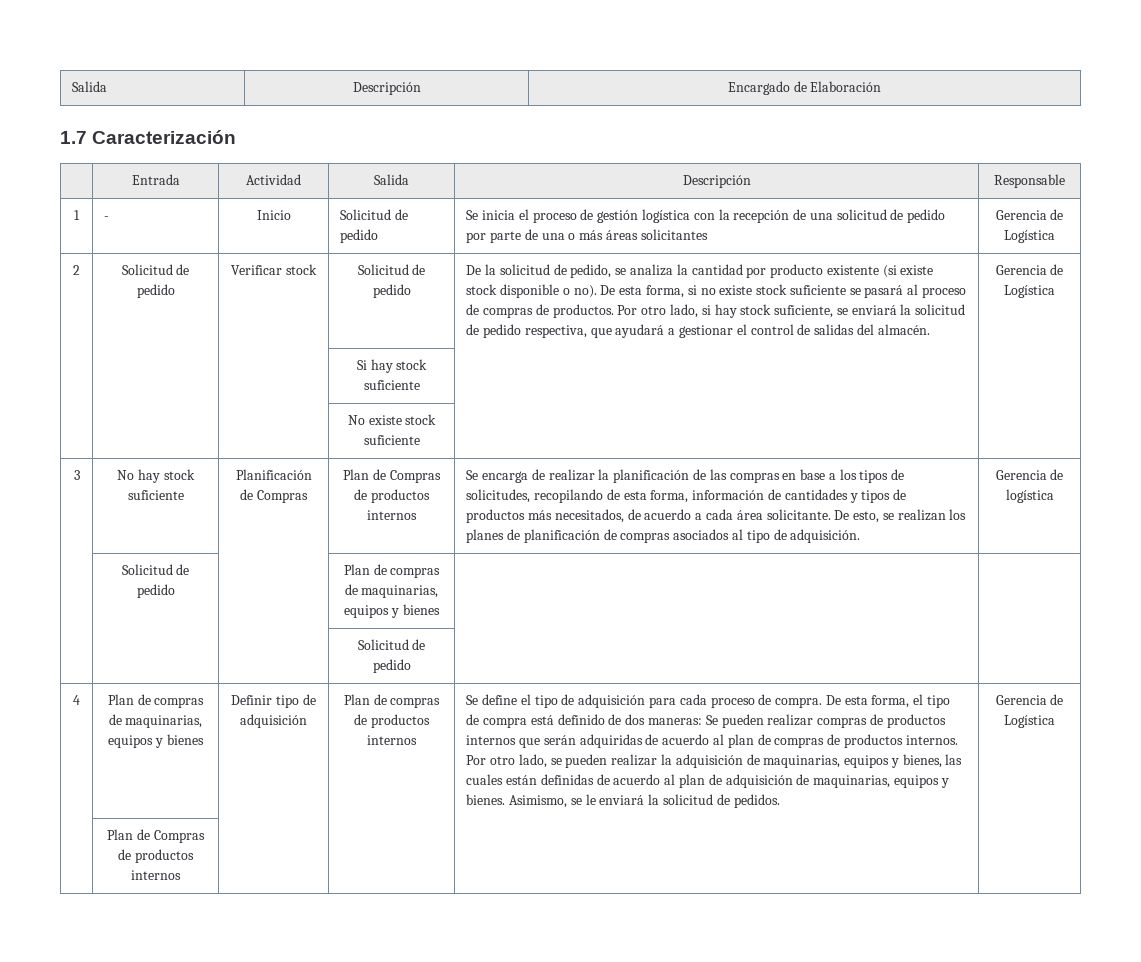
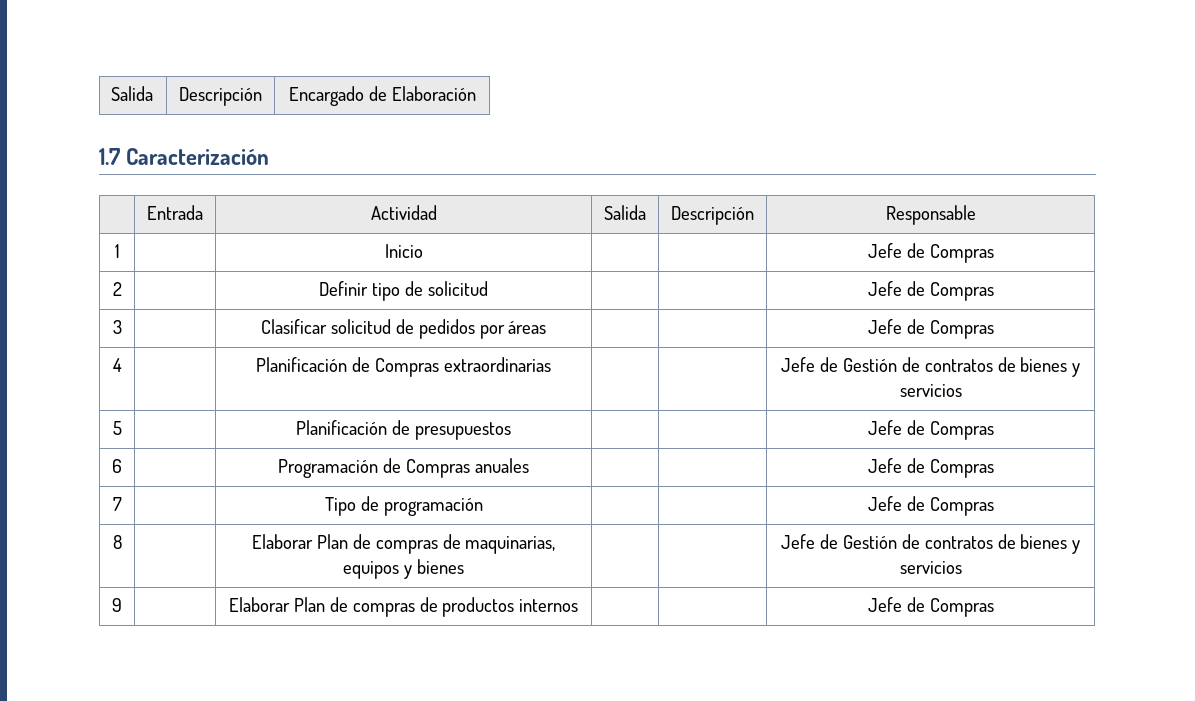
[104,216,110,220] - -> (120, 251) none
[340,209,409,220] [340,229,379,243] [466,209,946,223] [466,229,708,243] [995,209,1064,220] [1004,230,1055,243] [73,265,80,275] [121,264,190,275] [136,284,175,298] [231,264,317,275] [357,264,426,275] [372,284,411,298] [466,264,934,278] [466,284,967,298] [466,304,966,318] [466,324,930,338] [995,264,1064,275] [1004,285,1055,298] [356,359,428,373] [363,380,420,390] [347,414,437,425] [363,435,420,445] [73,470,80,480] [117,469,195,483] [127,490,184,500] [235,469,312,480] [240,489,308,503] [343,469,441,483] [354,489,430,503] [367,510,417,520] [466,469,905,483] [466,489,907,503] [466,509,967,523] [466,529,861,543] [995,469,1064,480] [1005,489,1054,503] [121,564,190,575] [136,584,175,598] Solicitud de pedido | Se inicia el proceso de gestión logística con la recepción de una solicitud de pedido por parte de una o más áreas solicitantes | Gerencia de Logística // 2 | Solicitud de pedido | Verificar stock | Solicitud de pedido | De la solicitud de pedido, se analiza la cantidad por producto existente (si existe stock disponible o no). De esta forma, si no existe stock suficiente se pasará al proceso de compras de productos. Por otro lado, si hay stock suficiente, se enviará la solicitud de pedido respectiva, que ayudará a gestionar el control de salidas del almacén. | Gerencia de Logística // | | | Si hay stock suficiente | | // | | | No existe stock suficiente | | // 3 | No hay stock suficiente | Planificación de Compras | Plan de Compras de productos internos | Se encarga de realizar la planificación de las compras en base a los tipos de solicitudes, recopilando de esta forma, información de cantidades y tipos de productos más necesitados, de acuerdo a cada área solicitante. De esto, se realizan los planes de planificación de compras asociados al tipo de adquisición. | Gerencia de logística // | Solicitud de pedido | | -> [867,243,994,263] [112,282,122,296] [319,281,488,301] [867,281,994,301] [112,320,122,334] [260,319,547,339] [867,319,994,339] [112,358,122,372] [256,357,551,377] [780,357,1081,377] [899,384,962,397] [112,421,122,435] [296,420,511,440] [867,420,994,440] [112,459,122,473] [278,458,529,478] [867,458,994,478] [112,497,122,511] [324,496,483,516] [867,496,994,516] [112,535,122,549] [251,534,313,549] | | Jefe de Compras // 2 | | Definir tipo de solicitud | | | Jefe de Compras // 3 | | Clasificar solicitud de pedidos por áreas | | | Jefe de Compras // 4 | | Planificación de Compras extraordinarias | | | Jefe de Gestión de contratos de bienes y servicios // 5 | | Planificación de presupuestos | | | Jefe de Compras // 6 | | Programación de Compras anuales | | | Jefe de Compras // 7 | | Tipo de programación | | | Jefe de Compras // 8 | | Elaborar
[357,639,426,650] [372,659,411,673] [73,695,80,705] [107,694,205,708] [108,714,203,728] [108,734,204,748] [231,694,316,708] [240,714,307,728] // | | | Solicitud de pedido | | // 4 | Plan de compras de maquinarias, equipos y bienes | Definir tipo de adquisición | -> [780,534,1081,554] [899,561,962,574] [112,598,122,612] [228,597,290,612] | Jefe de Gestión de contratos de bienes y servicios // 9 | | Elaborar
[466,694,951,708] [466,714,946,728] [466,734,958,748] [466,754,963,768] [466,774,949,788] [466,794,780,808] [995,694,1064,705] [1004,715,1055,728] [107,829,205,843] [118,849,194,863] [131,870,181,880] Se define el tipo de adquisición para cada proceso de compra. De esta forma, el tipo de compra está definido de dos maneras: Se pueden realizar compras de productos internos que serán adquiridas de acuerdo al plan de compras de productos internos. Por otro lado, se pueden realizar la adquisición de maquinarias, equipos y bienes, las cuales están definidas de acuerdo al plan de adquisición de maquinarias, equipos y bienes. Asimismo, se le enviará la solicitud de pedidos. | Gerencia de Logística // | Plan de Compras de productos internos | | | | -> [867,597,994,617] | | Jefe de Compras

